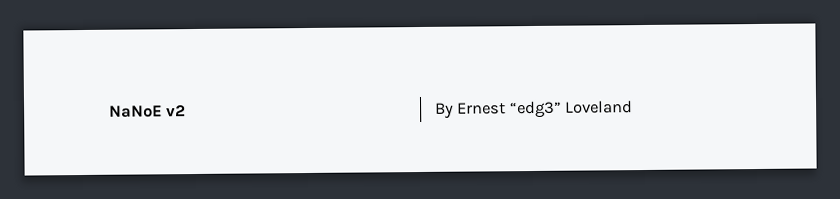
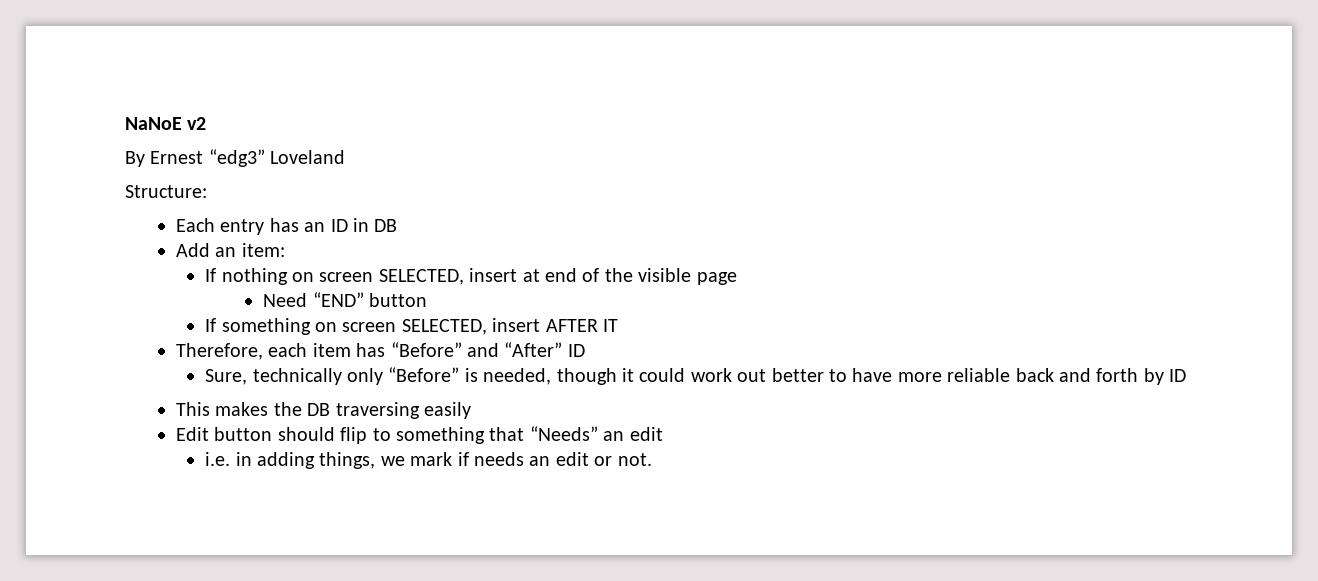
(634, 107) none -> [125,185,207,198] [176,218,398,235] [176,243,285,257] [205,268,737,285] [263,292,428,307] [205,318,618,335] [176,342,585,360] [205,367,1187,385] [176,402,472,419] [176,426,663,444] [205,452,652,469] // Structure: // Each entry has an ID in DB // Add an item: // If nothing on screen SELECTED, insert at end of the visible page // Need “END” button // If something on screen SELECTED, insert AFTER IT // Therefore, each item has “Before” and “After” ID // Sure, technically only “Before” is needed, though it could work out better to have more reliable back and forth by ID // This makes the DB traversing easily // Edit button should flip to something that “Needs” an edit // i.e. in adding things, we mark if needs an edit or not.

